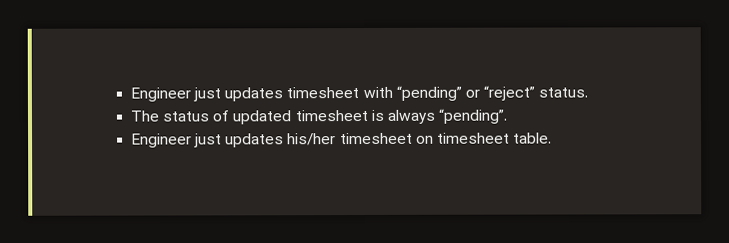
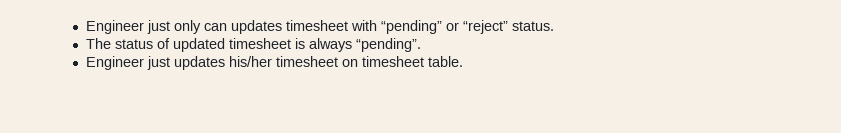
[129,87,222,102] Engineer just -> [85,20,227,34] Engineer just only can

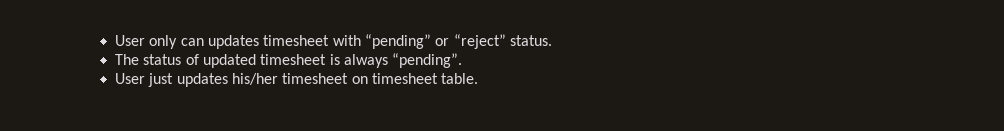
[85,20,170,34] Engineer just -> [114,35,145,46] User
[85,56,144,70] Engineer -> [114,73,145,84] User

